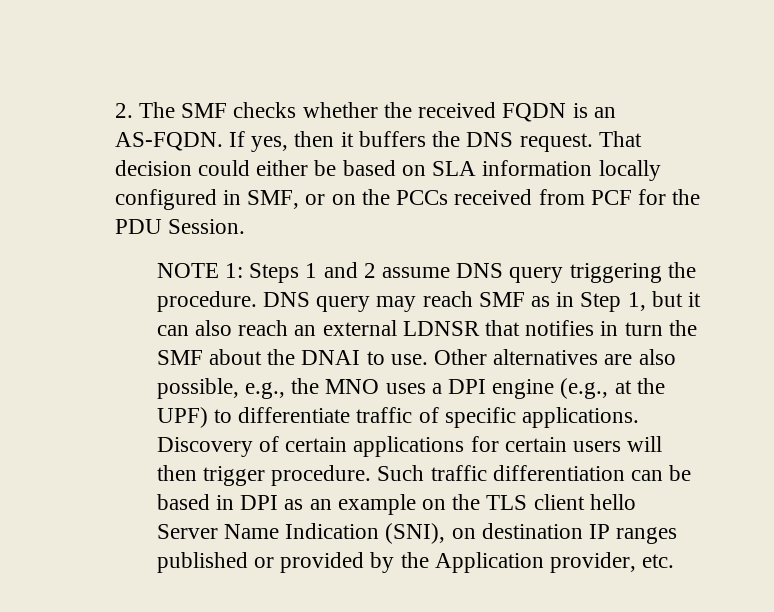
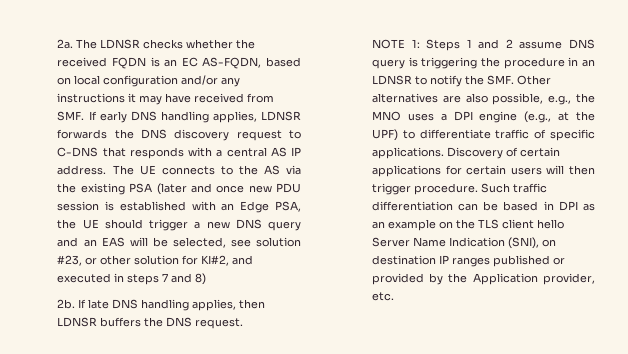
[114,102,228,118] 2. The SMF -> [57,39,141,49] 2a. The LDNSR
[114,131,642,152] [114,160,661,181] [114,189,701,210] [114,219,246,234] AS-FQDN. If yes, then it buffers the DNS request. That decision could either be based on SLA information locally configured in SMF, or on the PCCs received from PCF for the PDU Session. -> [181,57,302,69] [57,75,241,87] [57,93,275,105] [57,111,301,123] [57,129,301,141] [57,147,302,159] [57,165,301,175] [57,183,301,195] [57,201,301,213] [57,219,302,231] [57,237,301,248] [57,255,254,266] [57,273,207,285] [57,299,266,311] [57,317,244,329] EC AS-FQDN, based on local configuration and/or any instructions it may have received from SMF. If early DNS handling applies, LDNSR forwards the DNS discovery request to C-DNS that responds with a central AS IP address. The UE connects to the AS via the existing PSA (later and once new PDU session is established with an Edge PSA, the UE should trigger a new DNS query and an EAS will be selected, see solution #23, or other solution for KI#2, and executed in steps 7 and 8) // 2b. If late DNS handling applies, then LDNSR buffers the DNS request.
(564, 275) none -> [408,57,418,67] is
[156,291,701,312] [156,320,697,336] [156,349,428,365] procedure. DNS query may reach SMF as in Step 1, but it can also reach an external LDNSR that notifies in turn the SMF about the DNAI to use. -> [503,57,595,69] [371,75,514,87] procedure in an LDNSR to notify the SMF.

